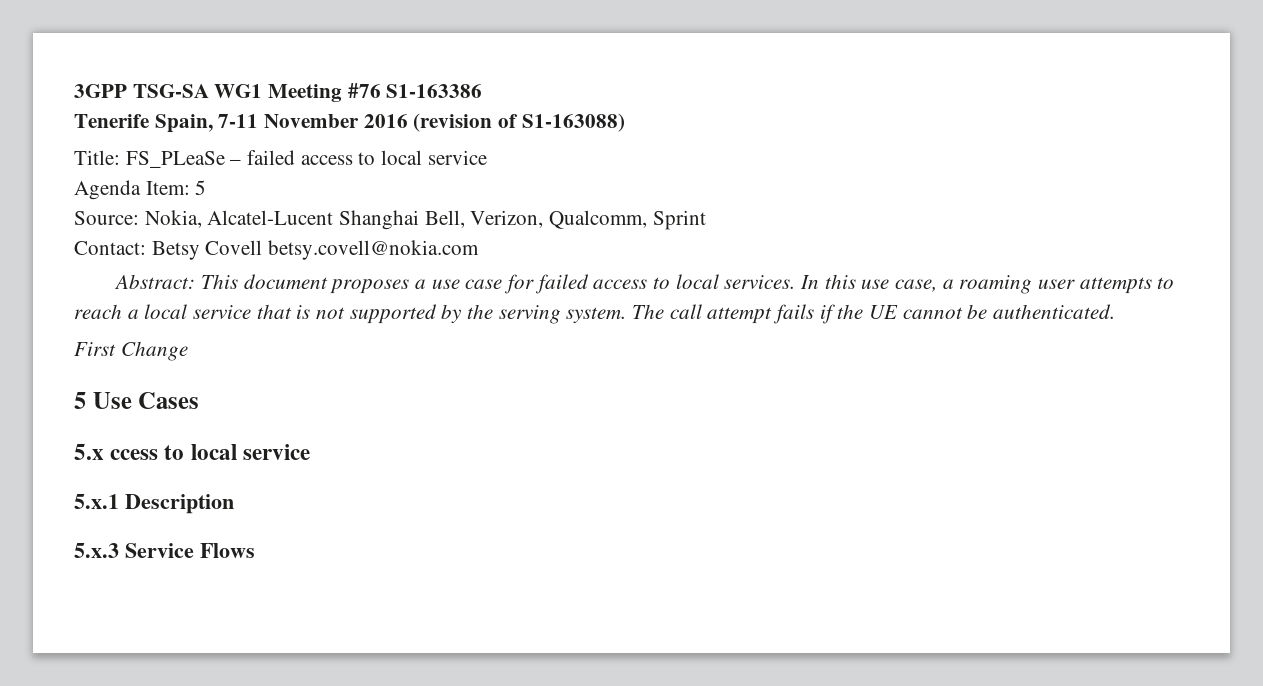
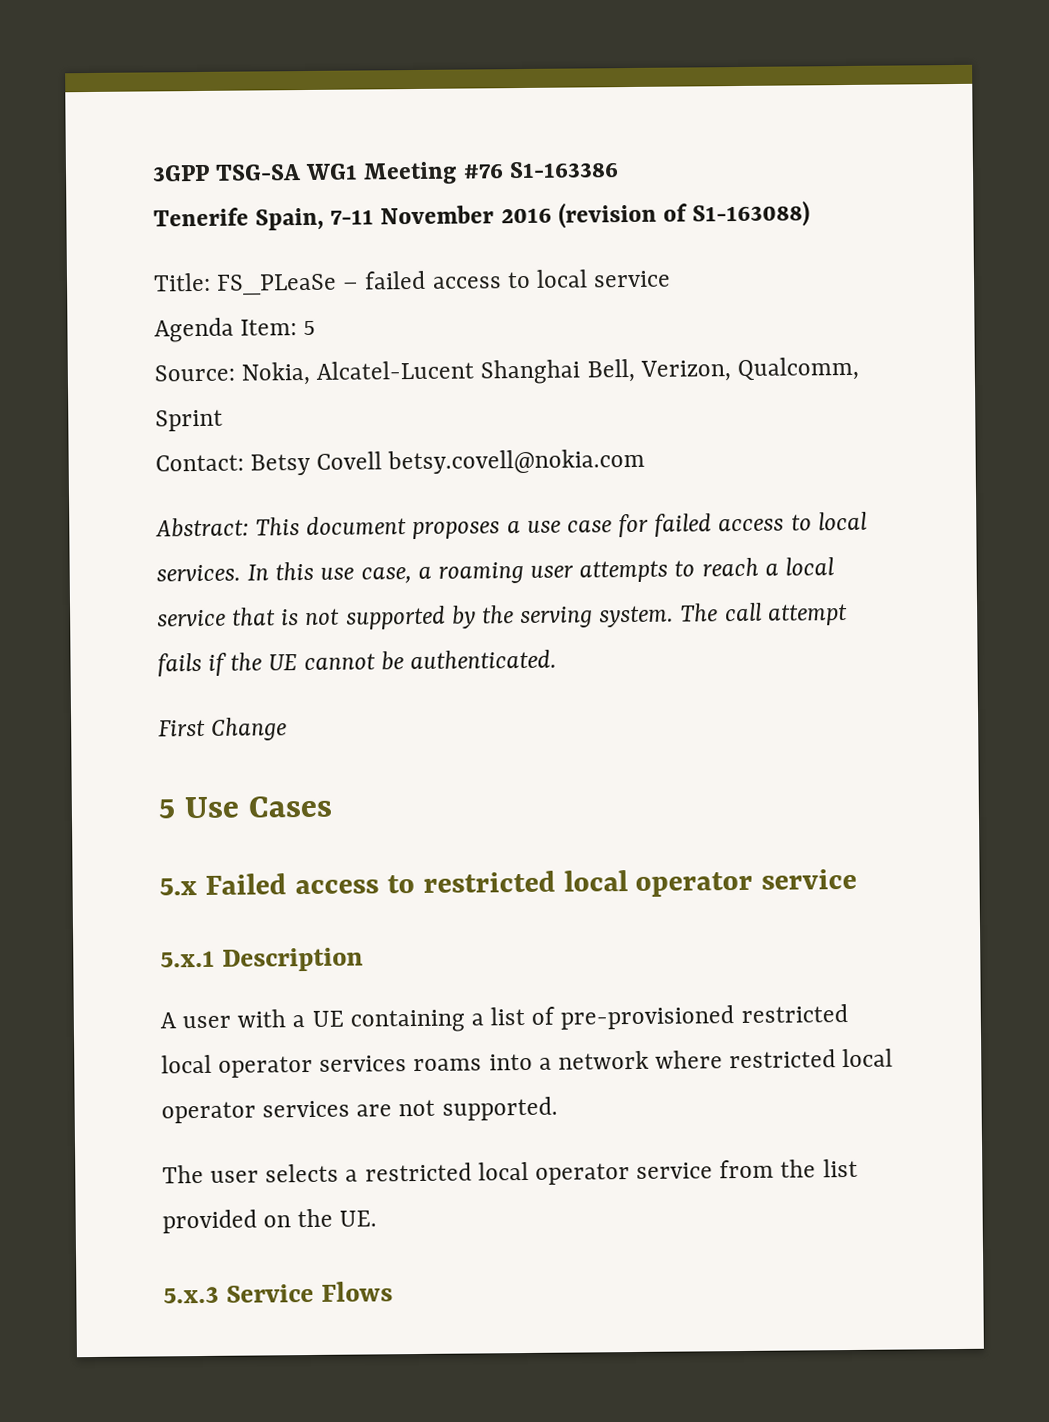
[110,444,310,460] [74,494,234,514] ccess to local service // 5.x.1 Description -> [204,868,858,897] [160,947,363,972] [160,1004,848,1033] [161,1048,894,1078] [161,1096,558,1124] [162,1158,858,1185] [162,1208,378,1234] Failed access to restricted local operator service // 5.x.1 Description // A user with a UE containing a list of pre-provisioned restricted local operator services roams into a network where restricted local operator services are not supported. // The user selects a restricted local operator service from the list provided on the UE.

